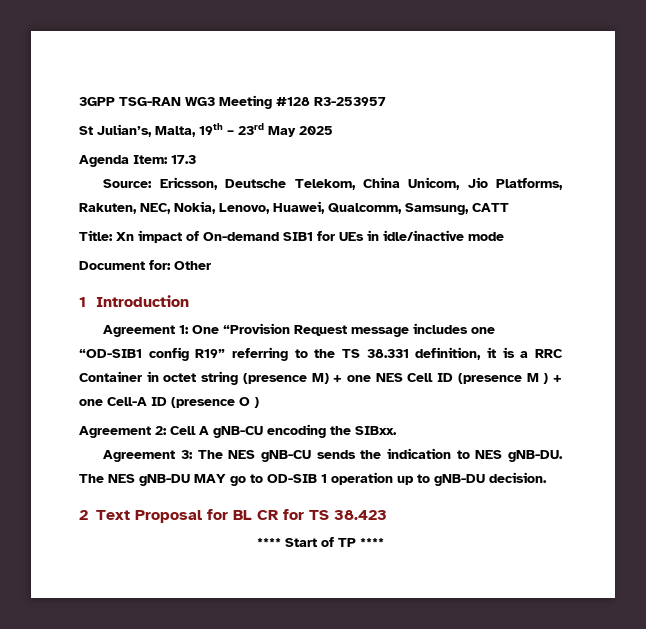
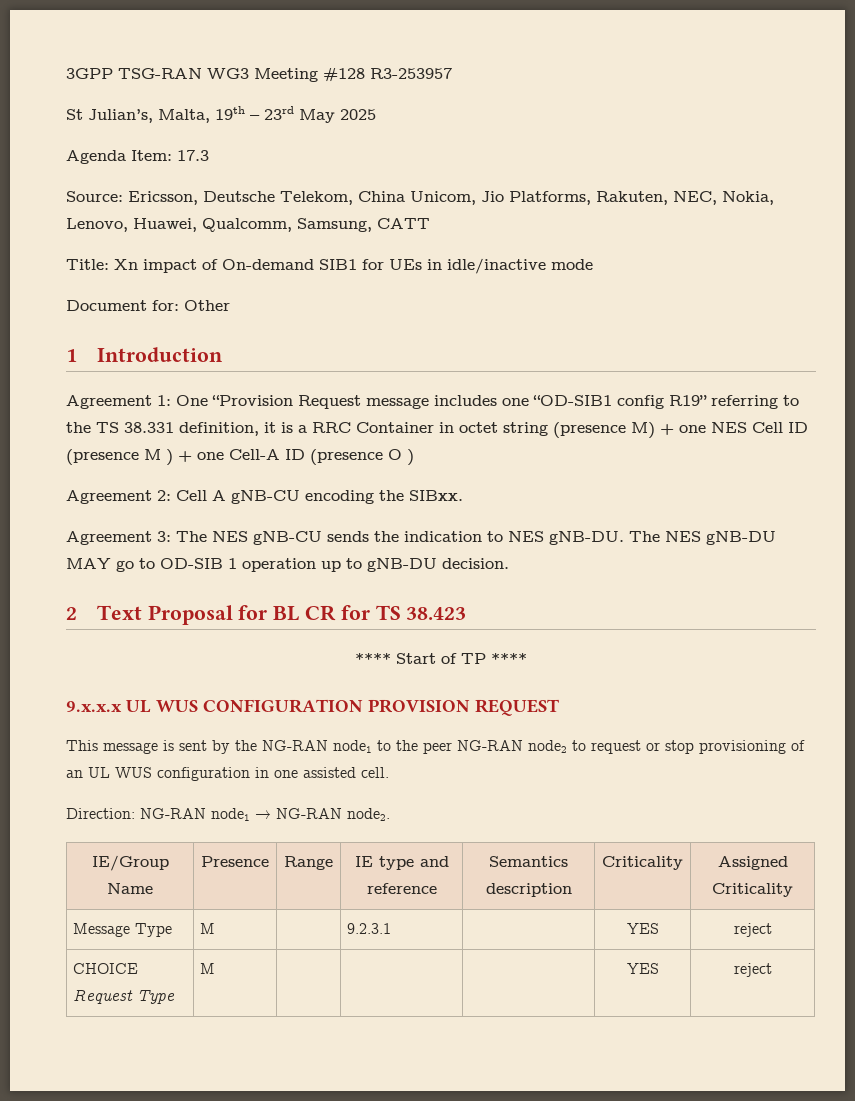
(384, 542) none -> [66,699,559,716] [66,740,805,754] [66,767,389,781] [66,808,390,821] [91,855,169,871] [107,883,153,894] [201,856,269,867] [284,856,333,870] [354,856,449,870] [366,883,437,894] [489,856,568,867] [485,883,572,897] [602,856,683,870] [717,856,788,870] [712,883,793,897] [73,923,173,937] [200,923,216,934] [347,923,392,934] [626,923,659,934] [733,923,772,937] [73,963,139,974] [73,989,176,1004] [200,963,216,974] [626,963,659,974] [733,963,772,977] // 9.x.x.x UL WUS CONFIGURATION PROVISION REQUEST // This message is sent by the NG-RAN node1 to the peer NG-RAN node2 to request or stop provisioning of an UL WUS configuration in one assisted cell. // Direction: NG-RAN node1 → NG-RAN node2. // IE/Group Name | Presence | Range | IE type and reference | Semantics description | Criticality | Assigned Criticality // Message Type | M | | 9.2.3.1 | | YES | reject // CHOICE Request Type | M | | | | YES | reject

